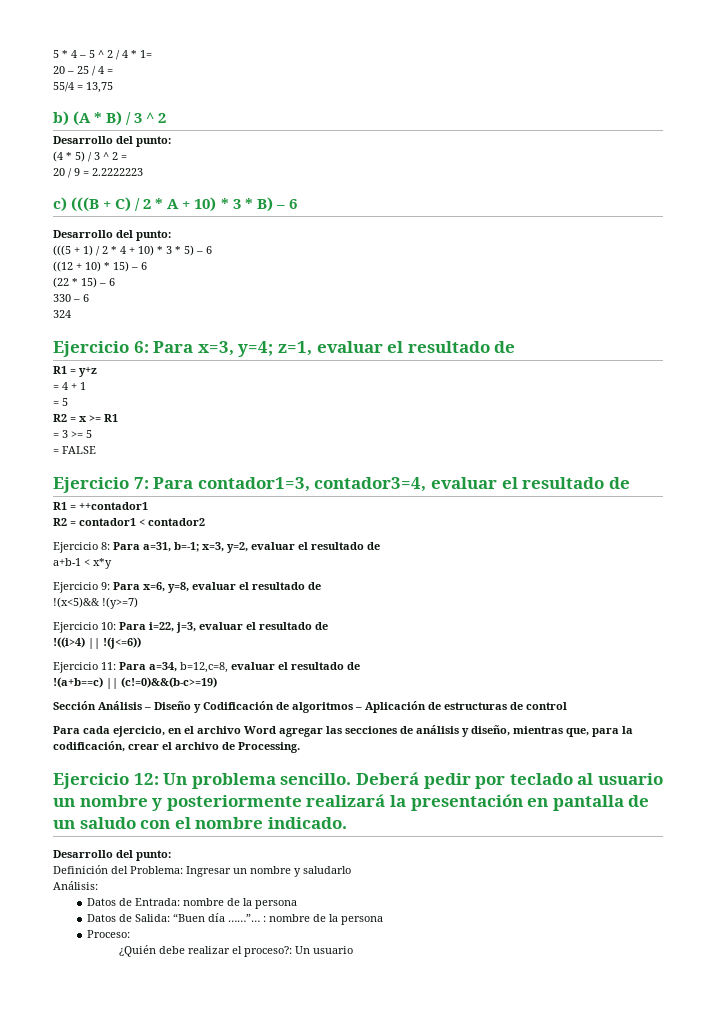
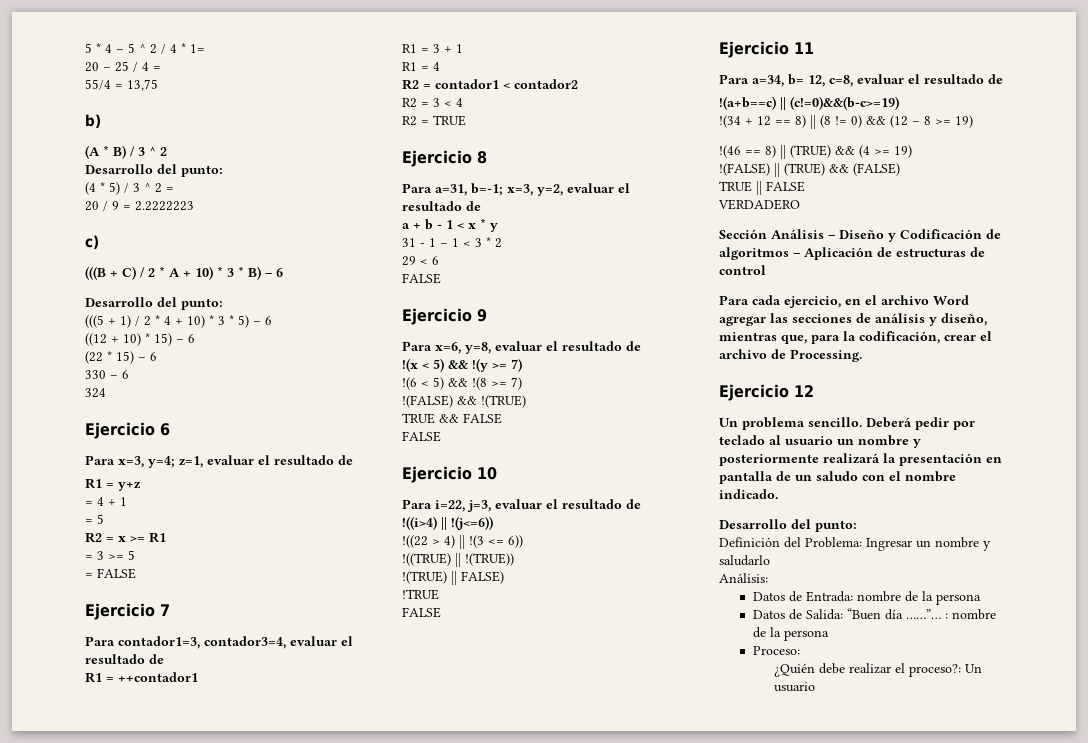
(69, 118) none -> (101, 121) //
(67, 204) none -> (99, 242) //
[133,341,149,353] 6: -> [160,423,170,436] 6 //
[133,477,149,489] 7: -> [160,604,170,616] 7 //
(148, 506) none -> [402,44,463,53] [402,62,440,71] // R1 = 3 + 1 // R1 = 4
[53,542,110,553] // Ejercicio 8: -> [402,98,463,108] [402,115,466,126] [402,150,487,167] // R2 = 3 < 4 // R2 = TRUE // Ejercicio 8 //
[53,558,112,569] [53,582,110,593] a+b-1 < x*y // Ejercicio 9: -> [402,218,498,232] [402,237,502,248] [402,256,439,266] [402,273,441,284] [402,308,487,325] a + b - 1 < x * y // 31 - 1 – 1 < 3 * 2 // 29 < 6 // FALSE // Ejercicio 9 //
[53,597,138,609] [53,622,116,633] !(x<5)&& !(y>=7) // Ejercicio 10: -> [402,358,522,372] [402,377,522,390] [402,395,526,408] [402,413,502,424] [402,431,441,442] [402,466,497,483] !(x < 5) && !(y >= 7) // !(6 < 5) && !(8 >= 7) // !(FALSE) && !(TRUE) // TRUE && FALSE // FALSE // Ejercicio 10 //
[53,662,116,673] // Ejercicio 11: -> [402,535,523,549] [402,553,514,567] [402,571,504,585] [402,589,439,600] [402,607,441,618] [719,41,814,58] // !((22 > 4) || !(3 <= 6)) // !((TRUE) || !(TRUE)) // !(TRUE) || FALSE) // !TRUE // FALSE // Ejercicio 11 //
[180,662,228,673] b=12,c=8, -> [788,74,853,87] b= 12, c=8,
(217, 682) none -> [719,115,973,129] [719,145,912,159] [719,163,900,177] [719,181,805,195] [718,199,800,210] // !(34 + 12 == 8) || (8 != 0) && (12 – 8 >= 19) // !(46 == 8) || (TRUE) && (4 >= 19) // !(FALSE) || (TRUE) && (FALSE) // TRUE || FALSE // VERDADERO
[133,773,159,785] 12: -> [794,385,814,397] 12 //

